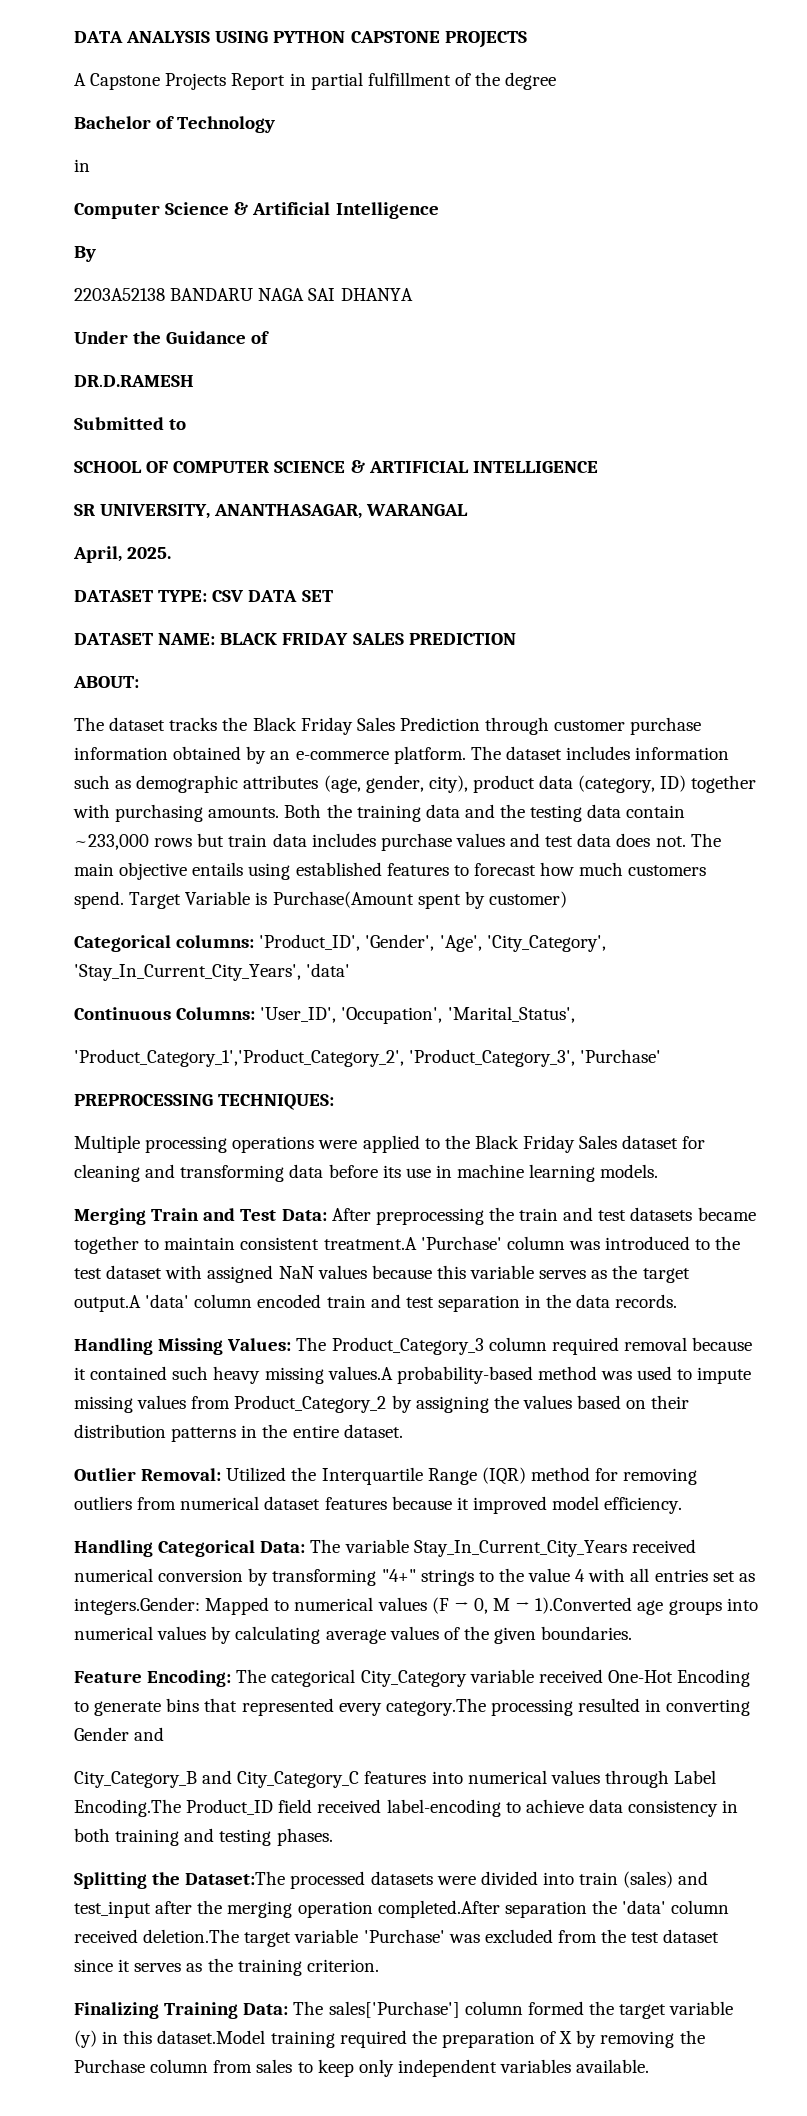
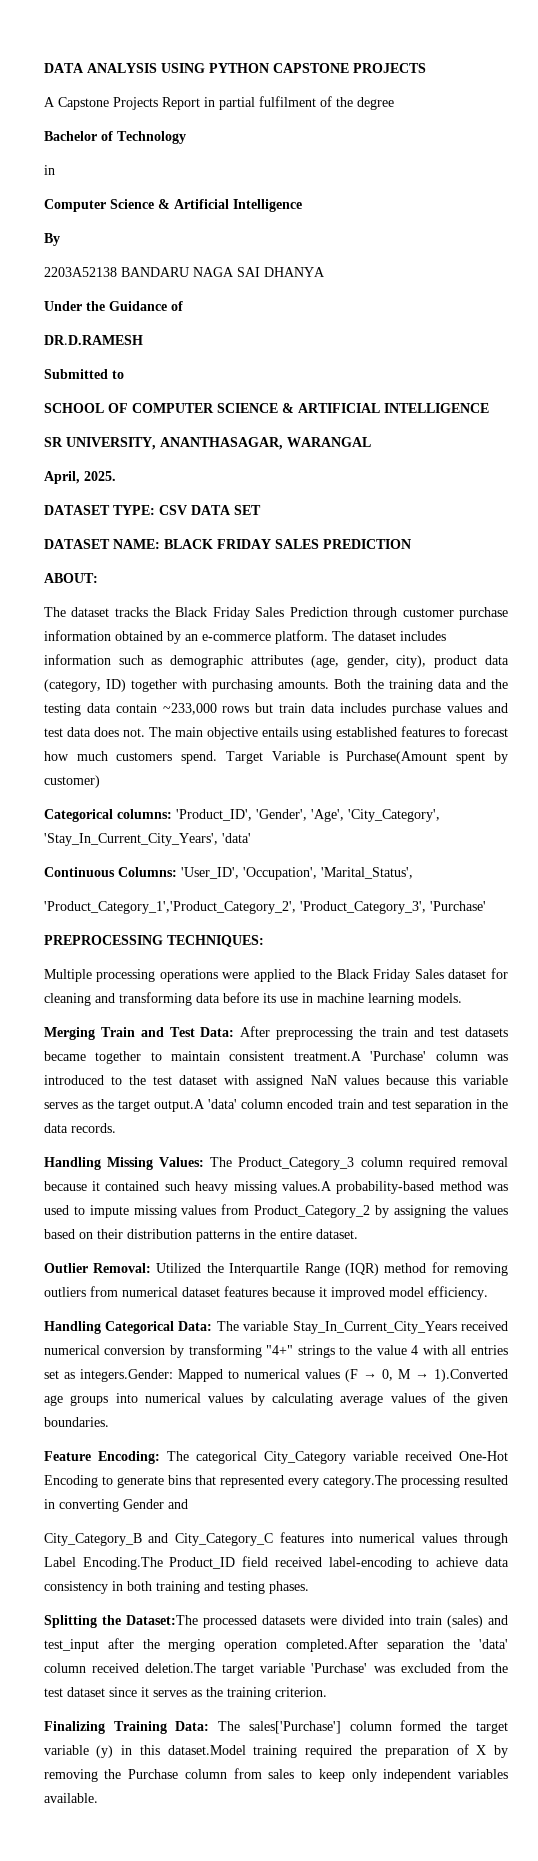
[367,72,451,86] fulfillment -> [258,96,316,107] fulfilment

